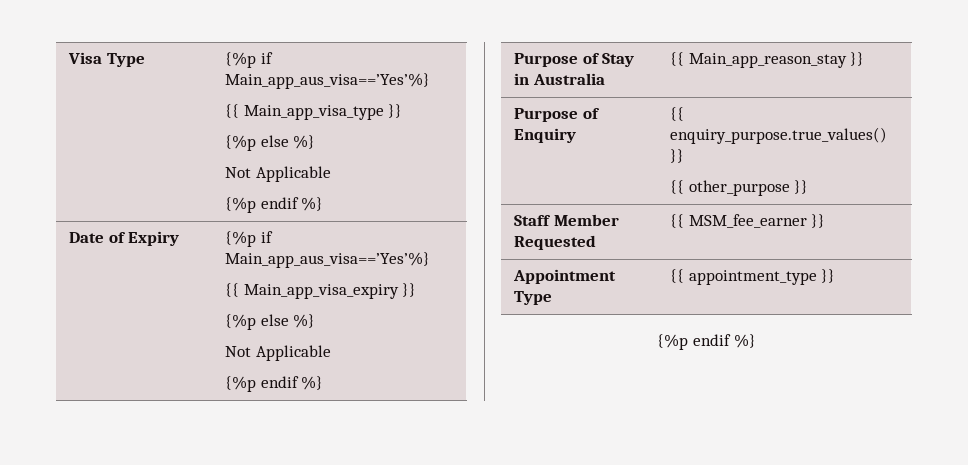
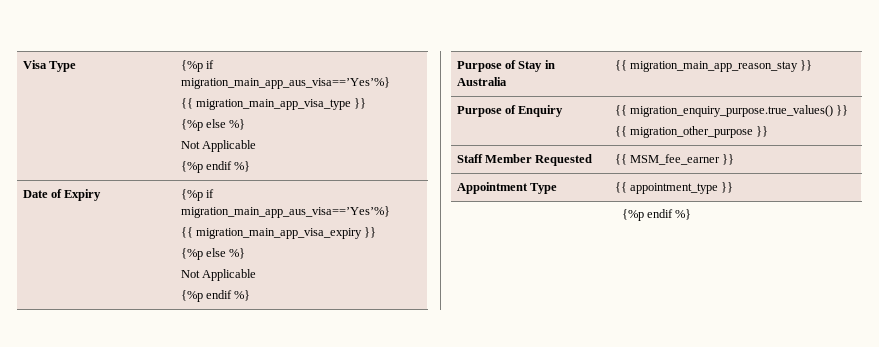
[225,73,431,89] [225,104,384,120] Main_app_aus_visa==’Yes’%} // {{ Main_app_visa_type -> [180,77,390,89] [180,98,351,110] migration_main_app_aus_visa==’Yes’%} // {{ migration_main_app_visa_type
[225,252,431,268] [225,283,399,299] Main_app_aus_visa==’Yes’%} // {{ Main_app_visa_expiry -> [180,206,390,218] [180,227,362,239] migration_main_app_aus_visa==’Yes’%} // {{ migration_main_app_visa_expiry
[688,53,847,68] Main_app_reason_stay -> [629,61,798,72] migration_main_app_reason_stay
[670,127,888,144] enquiry_purpose.true_values() -> [629,105,833,117] migration_enquiry_purpose.true_values()
[688,180,790,196] other_purpose -> [629,126,753,138] migration_other_purpose

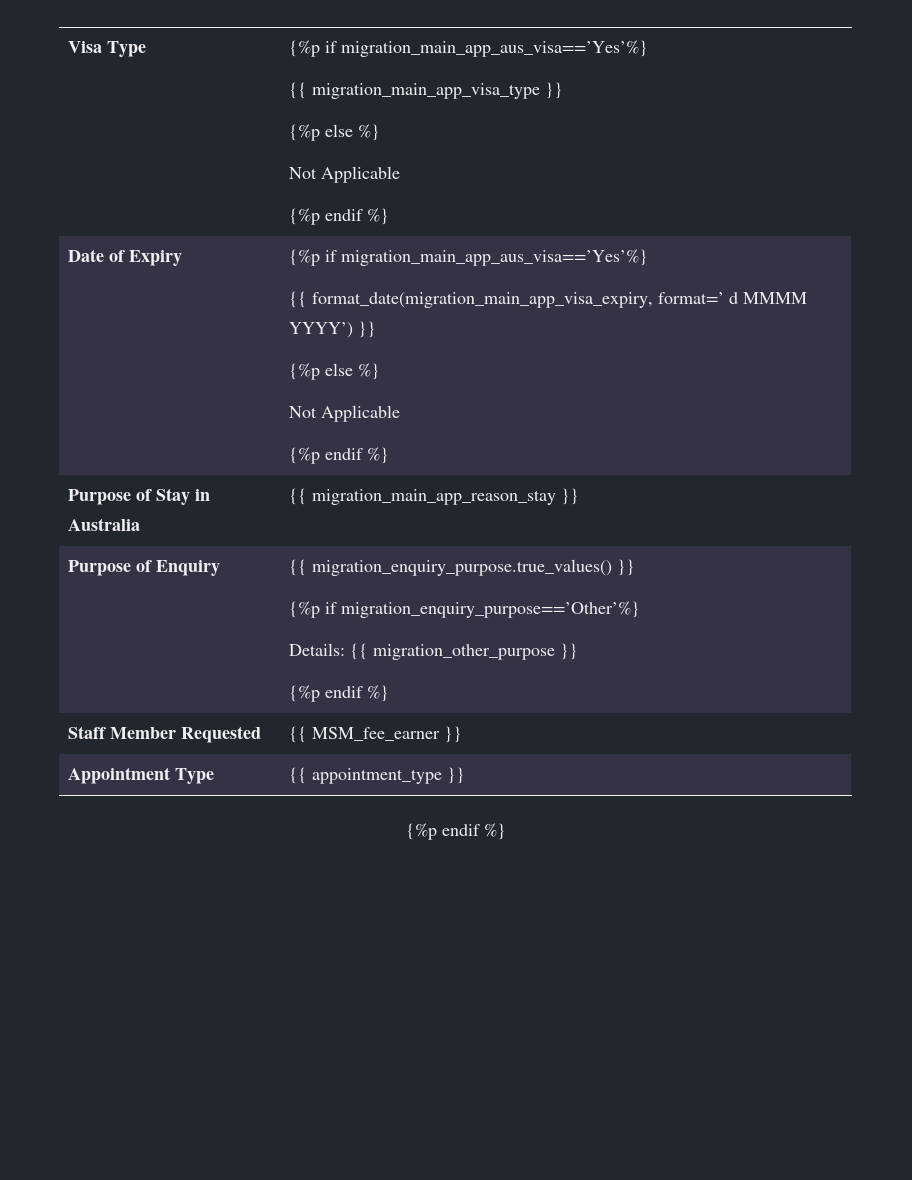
[195,228,362,239] migration_main_app_visa_expiry -> [311,292,807,308] [288,322,353,338] format_date(migration_main_app_visa_expiry, format=’ d MMMM YYYY’)
(849, 110) none -> [288,601,640,618] [288,643,345,656] {%p if migration_enquiry_purpose==’Other’%} // Details:
(769, 131) none -> [288,685,389,702] // {%p endif %}

